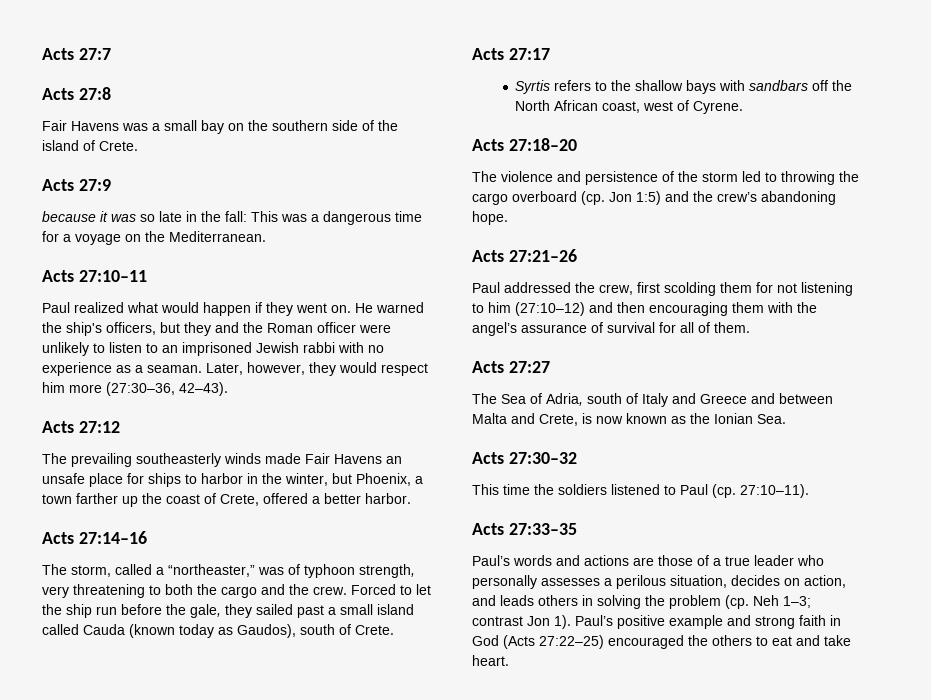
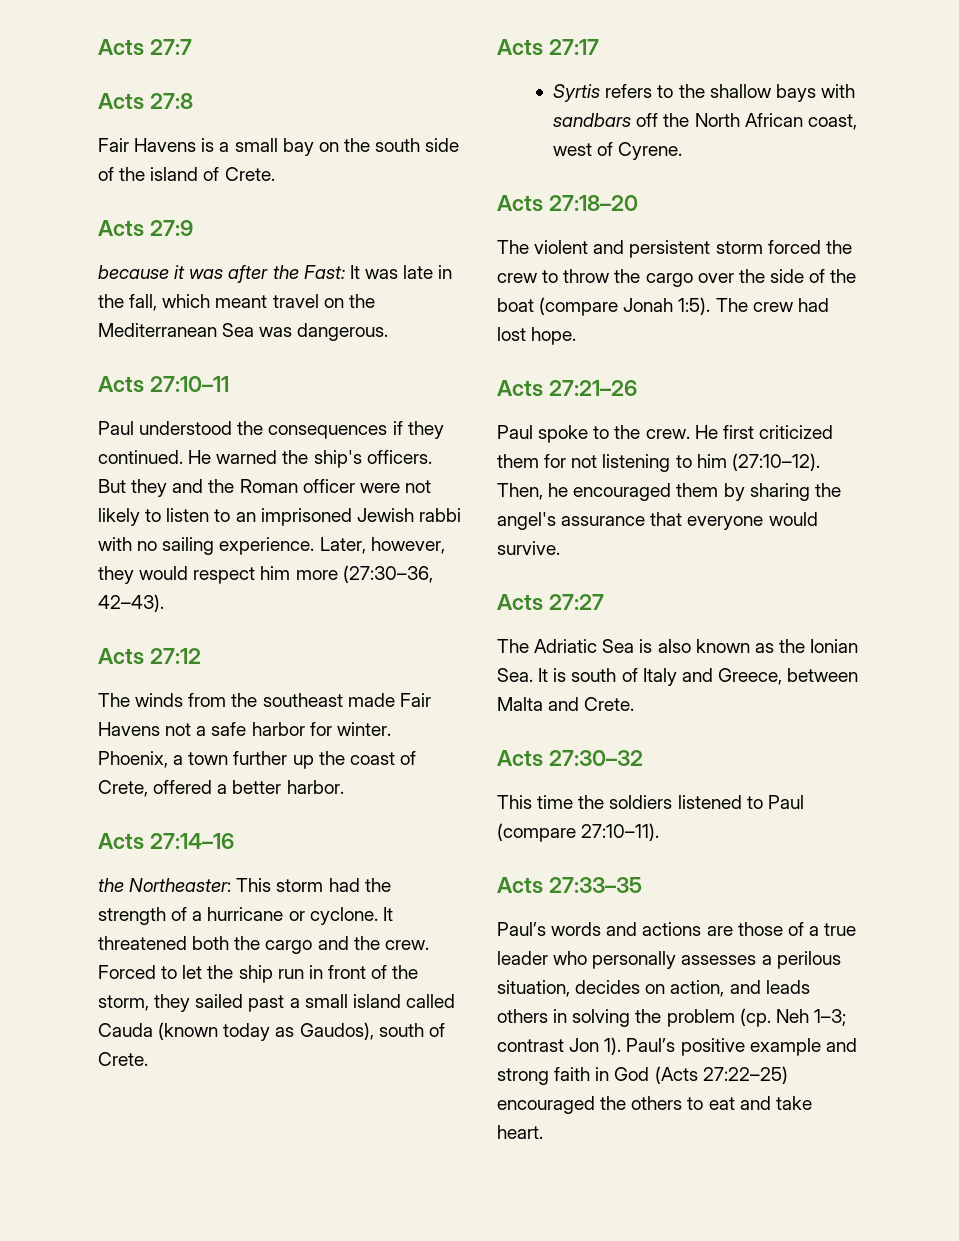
[122,123,148,131] was -> [201,138,215,152] is
[272,120,328,131] southern -> [375,138,421,152] south
[140,211,422,225] [42,231,266,245] [42,270,147,282] [42,302,351,316] so late in the fall: This was a dangerous time for a voyage on the Mediterranean. // Acts 27:10–11 // Paul realized what would happen if they went on. -> [228,265,453,283] [98,294,375,311] [98,323,389,341] [98,376,229,393] [98,421,444,439] [98,450,183,464] after the Fast: It was late in the fall, which meant travel on the Mediterranean Sea was dangerous. // Acts 27:10–11 // Paul understood the consequences if they continued.
[106,322,180,335] officers, but -> [366,450,432,464] [98,479,126,493] officers. But
[42,342,89,356] unlikely -> [404,480,431,493] [98,508,140,526] not likely
[42,362,202,376] experience as a seaman. -> [162,537,315,555] sailing experience.
[71,453,402,467] [42,473,352,487] prevailing southeasterly winds made Fair Havens an unsafe place for ships to harbor in the winter, but -> [135,693,431,707] [98,722,391,736] winds from the southeast made Fair Havens not a safe harbor for winter.
[76,493,118,504] farther -> [233,751,288,765] further
[42,564,415,578] [42,584,161,598] The storm, called a “northeaster,” was of typhoon strength, very threatening to -> [98,878,391,892] [98,907,393,925] [98,936,187,950] the Northeaster: This storm had the strength of a hurricane or cyclone. It threatened
[121,604,221,618] before the gale, -> [308,965,419,979] [98,995,149,1011] in front of the storm,
[501,171,859,185] [472,191,836,205] [472,211,508,225] [472,249,577,262] [472,282,716,296] violence and persistence of the storm led to throwing the cargo overboard (cp. Jon 1:5) and the crew’s abandoning hope. // Acts 27:21–26 // Paul addressed the crew, first scolding -> [534,240,852,258] [497,269,857,287] [497,297,829,316] [497,327,577,345] [497,380,637,397] [497,425,833,443] violent and persistent storm forced the crew to throw the cargo over the side of the boat (compare Jonah 1:5). The crew had lost hope. // Acts 27:21–26 // Paul spoke to the crew. He first criticized
[515,302,817,316] [472,322,750,336] [472,361,550,373] [472,393,833,407] [472,413,623,426] (27:10–12) and then encouraging them with the angel’s assurance of survival for all of them. // Acts 27:27 // The Sea of Adria, south of Italy and Greece and between Malta and Crete, is now -> [731,453,820,471] [497,483,841,501] [497,512,818,530] [497,541,560,555] [497,594,604,611] [497,639,691,653] (27:10–12). Then, he encouraged them by sharing the angel's assurance that everyone would survive. // Acts 27:27 // The Adriatic Sea is also
(786, 419) none -> [538,668,859,686] [497,697,635,711] It is south of Italy and Greece, between Malta and Crete.
[712,484,736,498] (cp. -> [497,823,576,842] (compare

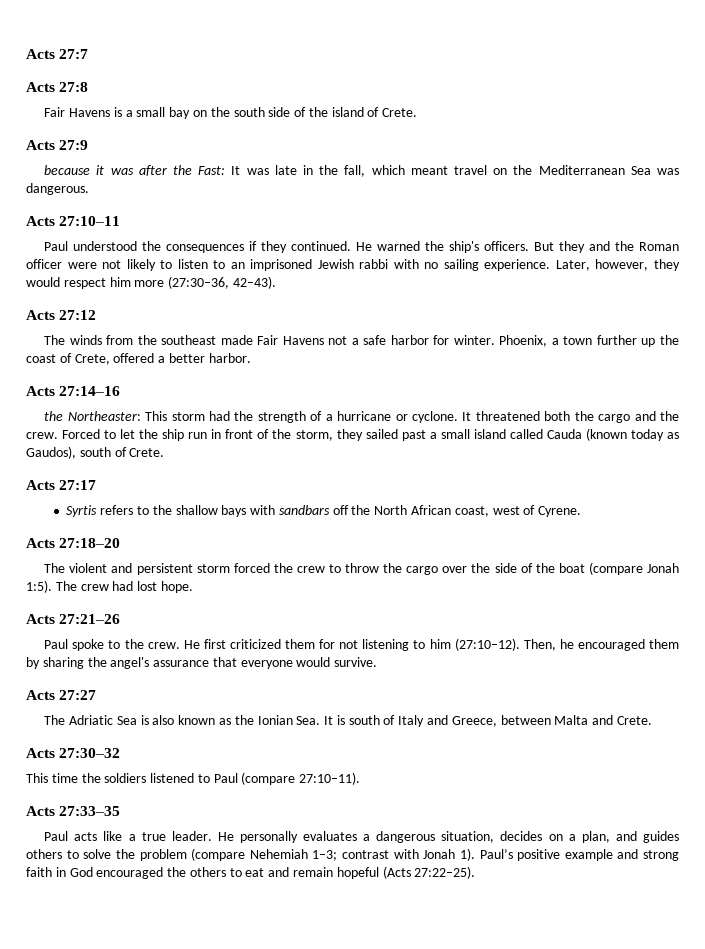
[497,922,857,936] [497,951,841,969] [497,980,810,997] [497,1008,846,1027] [497,1038,600,1052] Paul’s words and actions are those of a true leader who personally assesses a perilous situation, decides on action, and leads others in solving the problem (cp. Neh 1–3; contrast Jon -> [44,831,679,843] [26,848,456,861] Paul acts like a true leader. He personally evaluates a dangerous situation, decides on a plan, and guides others to solve the problem (compare Nehemiah 1–3; contrast with Jonah
[654,1066,788,1084] (Acts 27:22–25) -> (93, 872) none
[775,1096,812,1110] [497,1125,543,1139] take heart. -> [293,866,476,879] remain hopeful (Acts 27:22–25).

